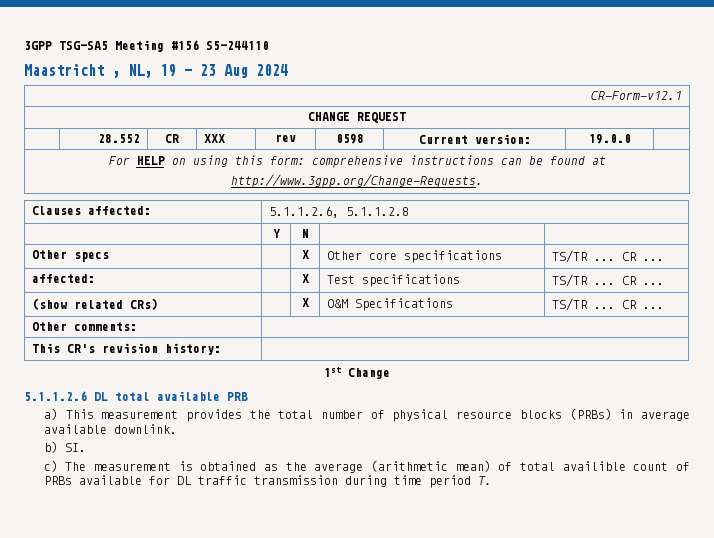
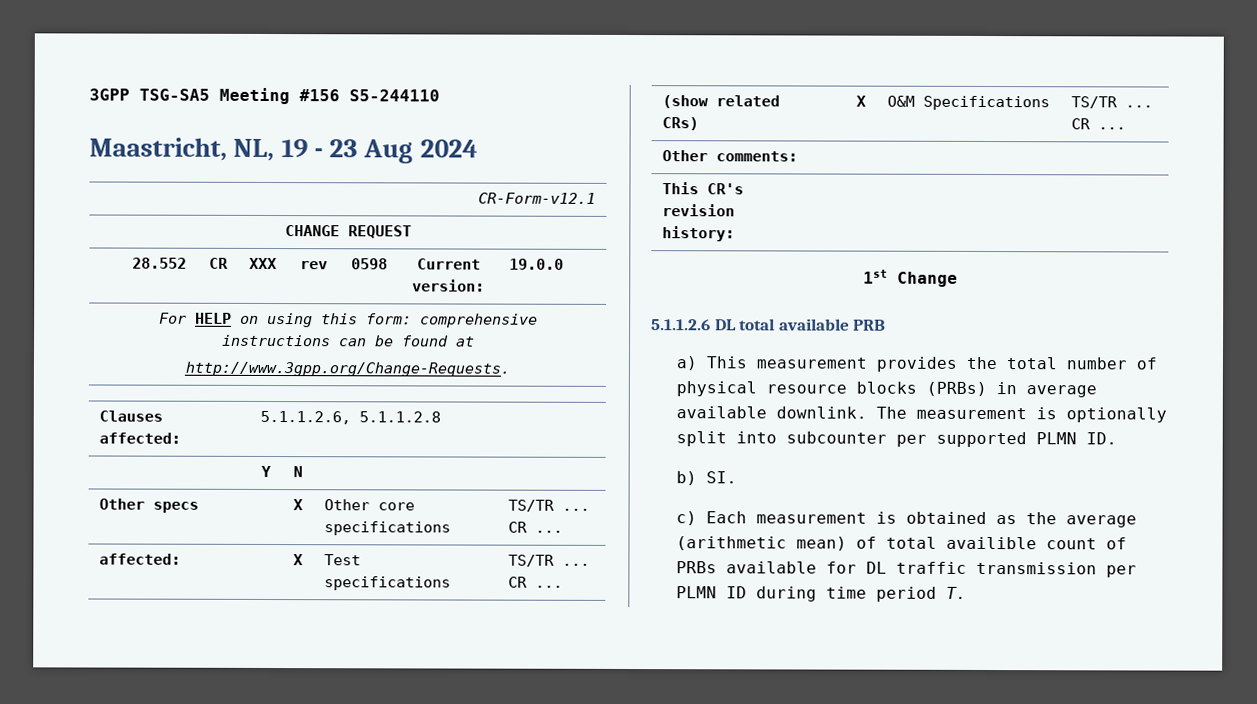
[24,64,120,78] Maastricht , -> [89,137,227,161] Maastricht,
(177, 429) none -> [876,406,1168,423] [676,431,1118,448] The measurement is optionally split into subcounter per supported PLMN ID.
[65,462,87,471] The -> [706,511,748,524] Each
(338, 480) none -> [1106,565,1138,578] [676,586,748,599] per PLMN ID

